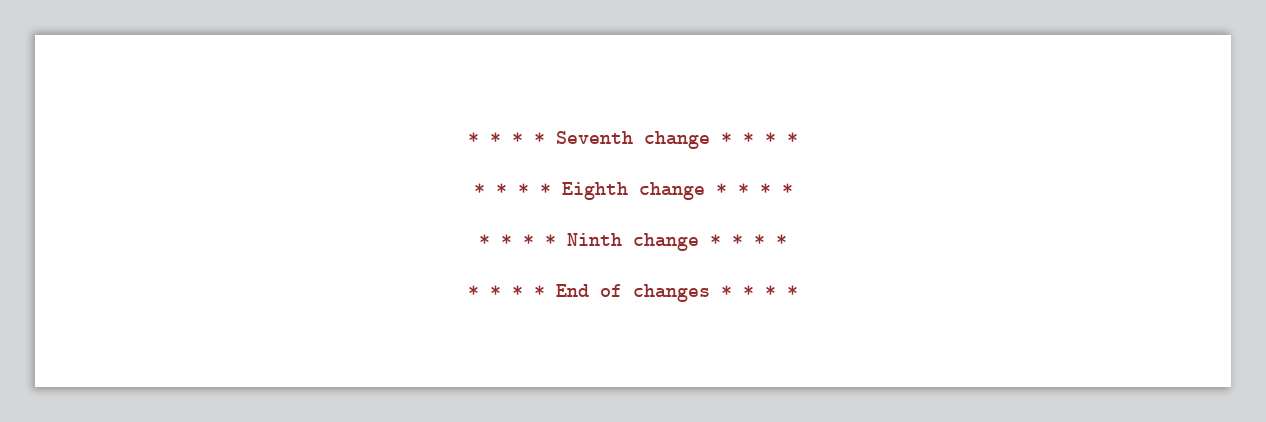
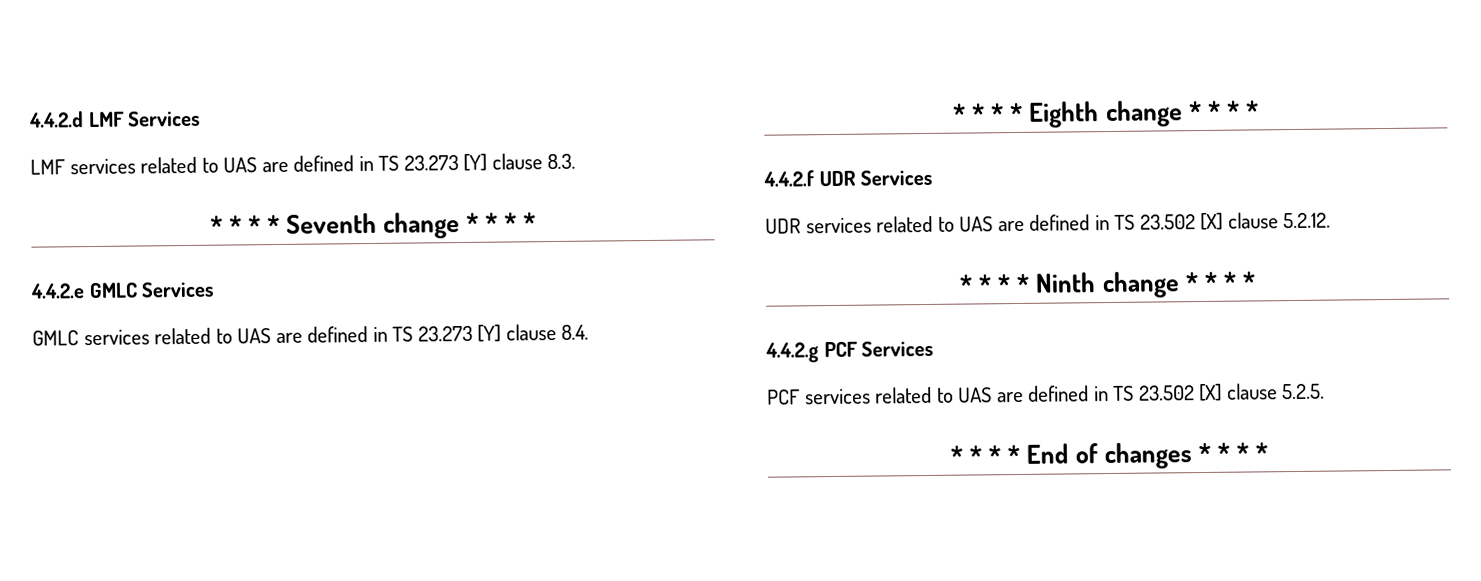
(468, 138) none -> [29,110,201,128] [30,153,577,175] 4.4.2.d LMF Services // LMF services related to UAS are defined in TS 23.273 [Y] clause 8.3. //
(798, 138) none -> [30,281,215,299] [32,323,590,346] // 4.4.2.e GMLC Services // GMLC services related to UAS are defined in TS 23.273 [Y] clause 8.4.
(793, 189) none -> [763,169,933,187] [765,212,1332,234] // 4.4.2.f UDR Services // UDR services related to UAS are defined in TS 23.502 [X] clause 5.2.12.
(787, 240) none -> [765,340,934,363] [767,383,1326,405] // 4.4.2.g PCF Services // PCF services related to UAS are defined in TS 23.502 [X] clause 5.2.5.

